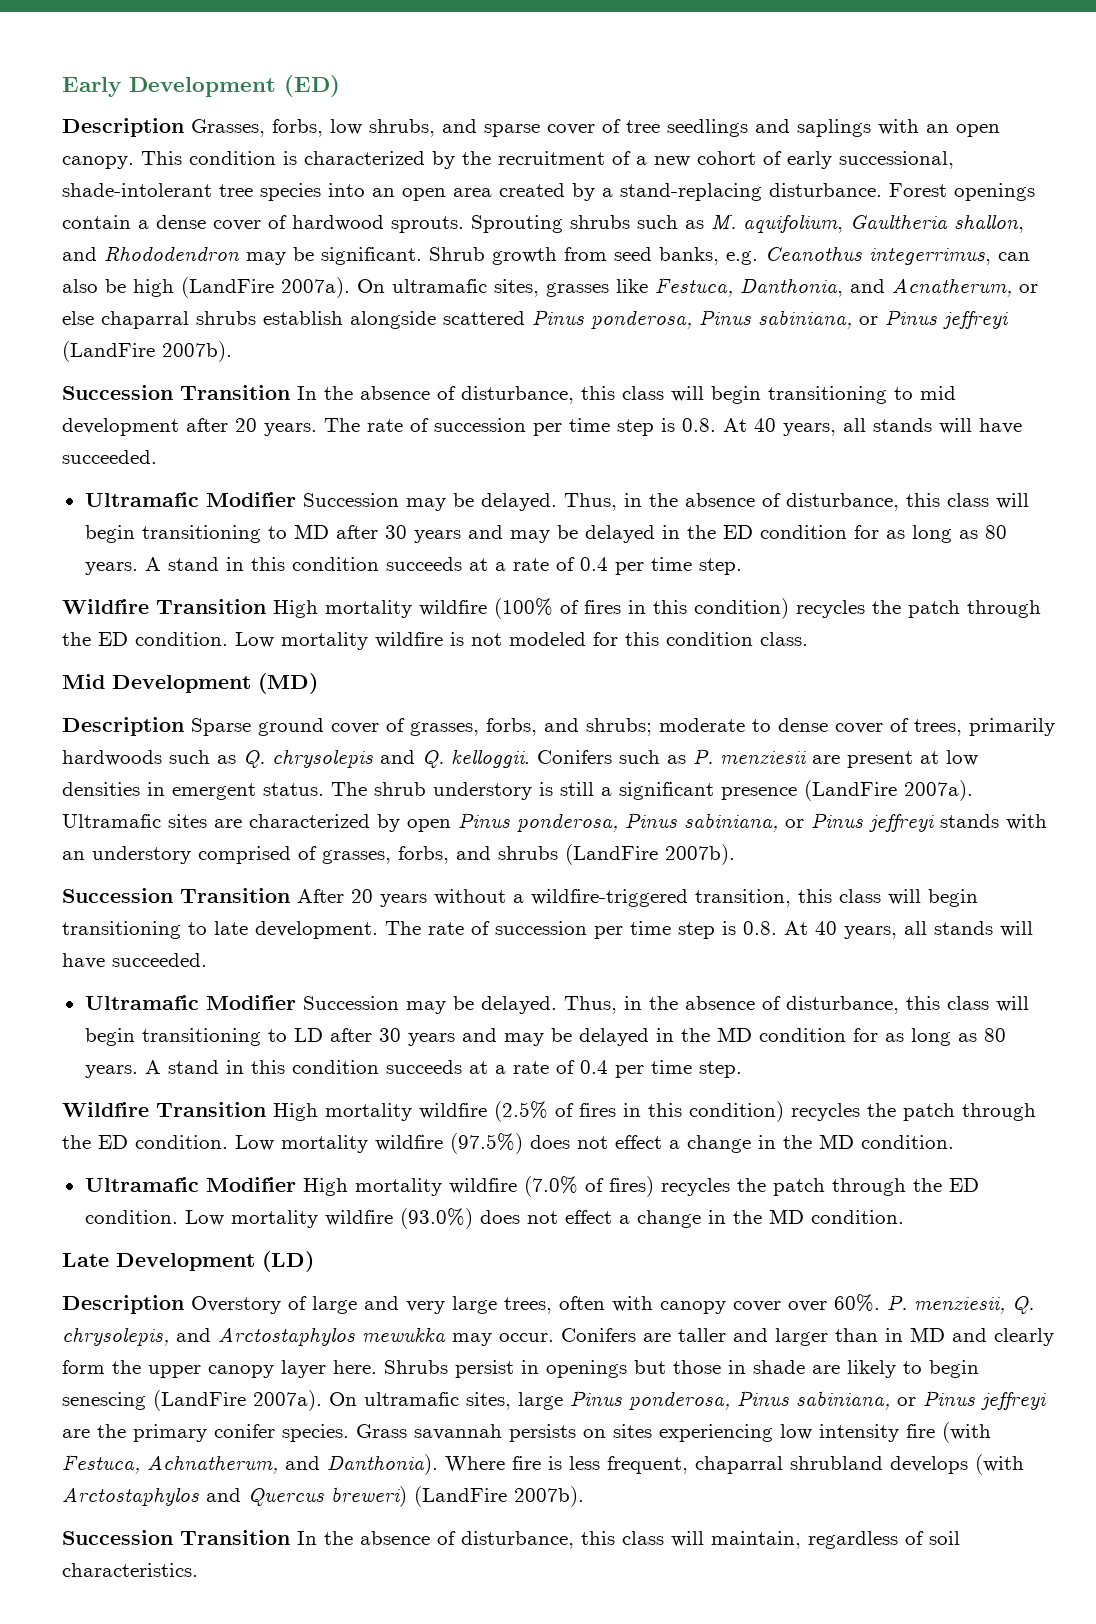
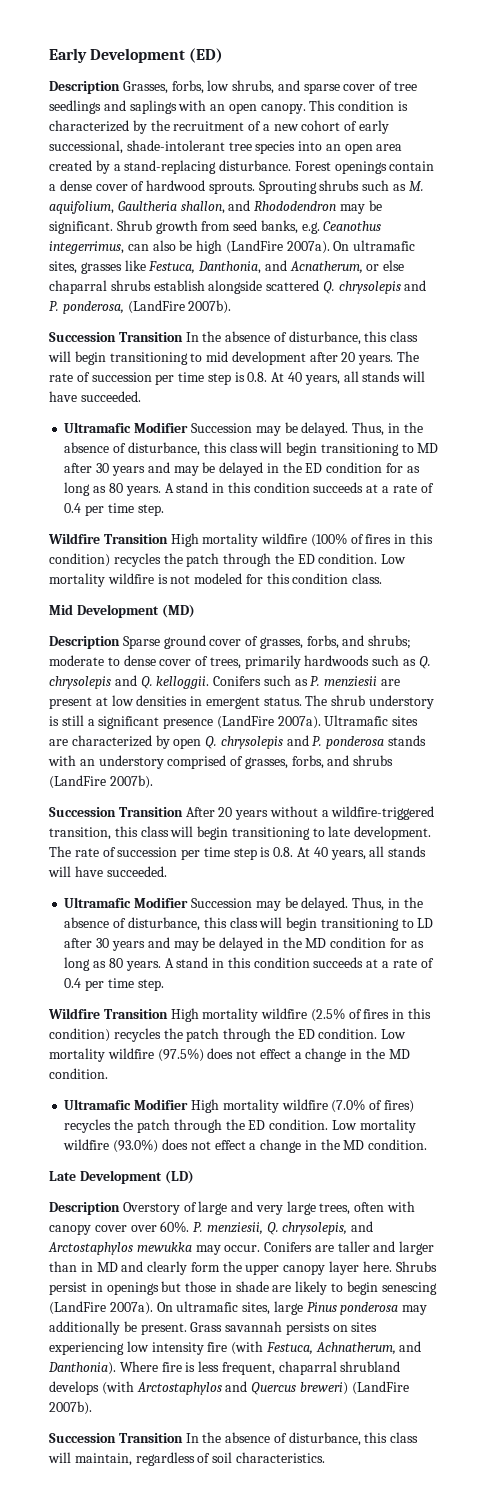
[532,309,1008,329] Pinus ponderosa, Pinus sabiniana, or Pinus jeffreyi -> [322,280,427,294] [49,301,124,314] Q. chrysolepis and P. ponderosa,
[458,812,934,832] Pinus ponderosa, Pinus sabiniana, or Pinus jeffreyi -> [205,735,385,749] Q. chrysolepis and P. ponderosa
[629,1390,1046,1410] [62,1424,349,1442] ponderosa, Pinus sabiniana, or Pinus jeffreyi are the primary conifer species. -> [340,1302,428,1315] [49,1321,187,1335] ponderosa may additionally be present.

